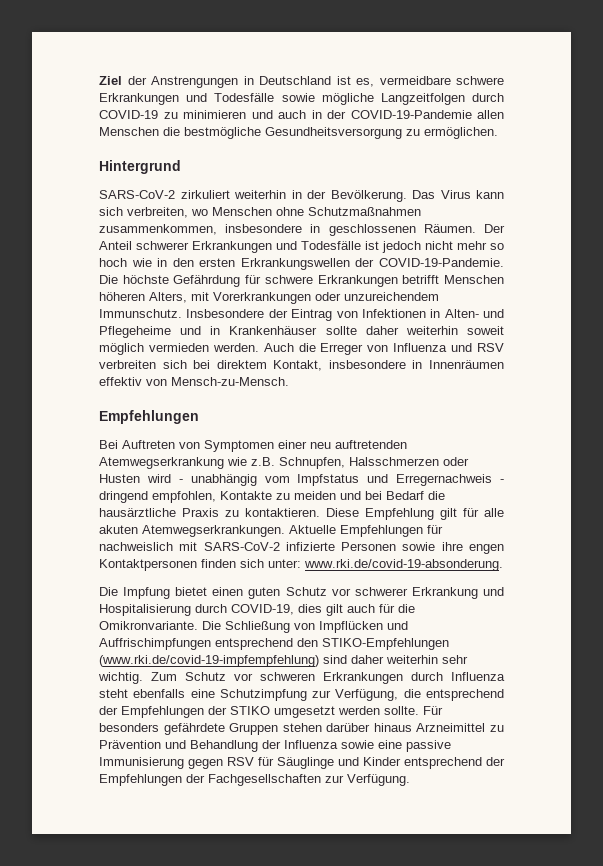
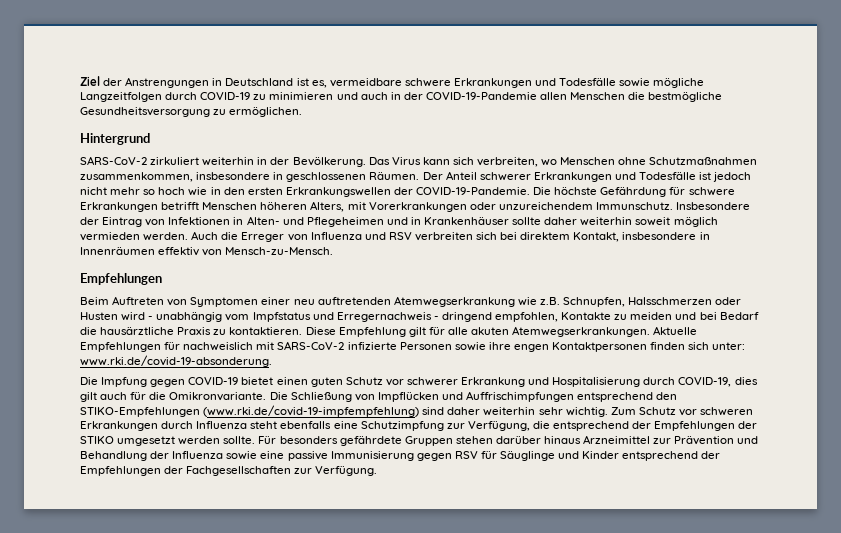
[99,326,171,338] Pflegeheime -> [306,217,384,227] Pflegeheimen
[99,440,118,449] Bei -> [80,297,109,305] Beim
(171, 593) none -> [150,377,239,387] gegen COVID-19
[490,725,504,732] zu -> [653,438,672,444] zur

